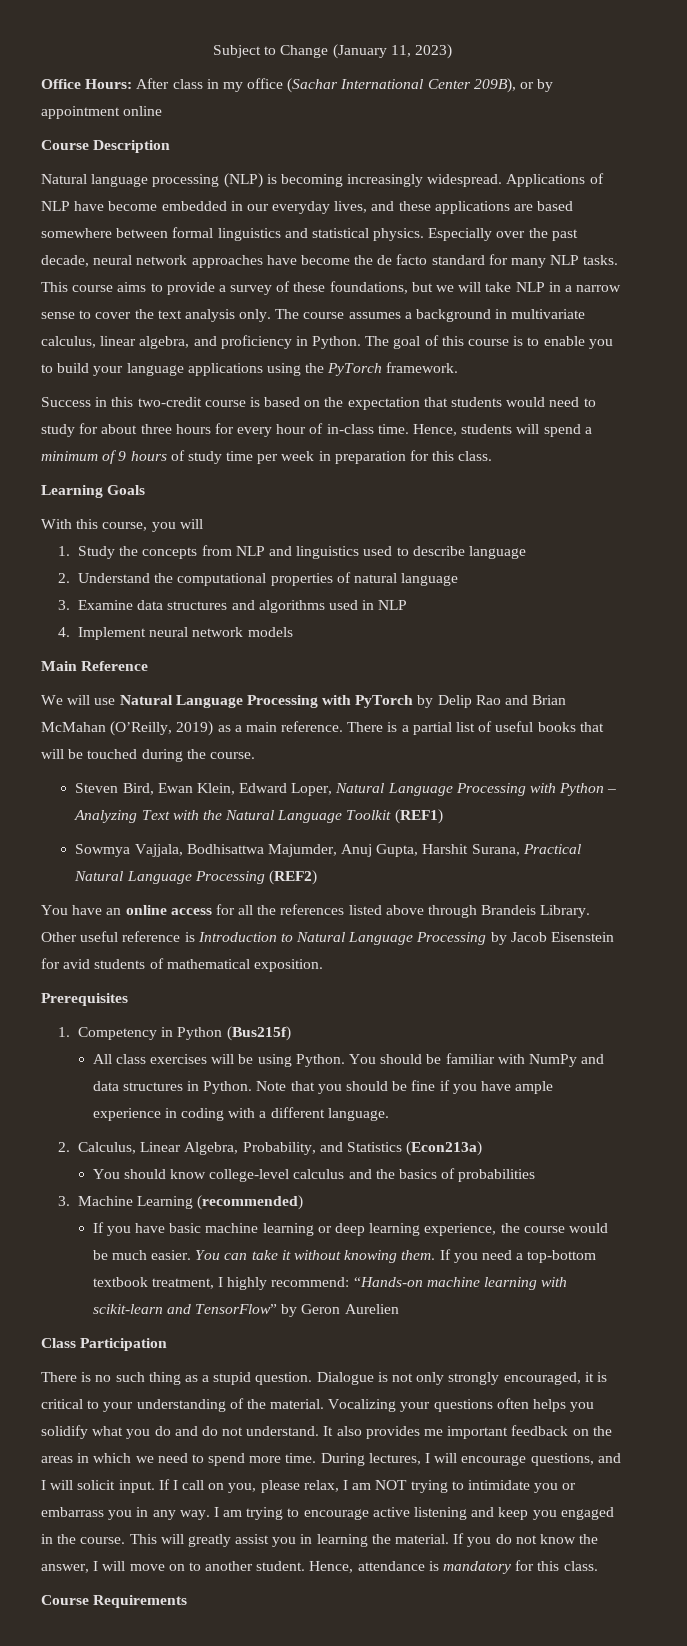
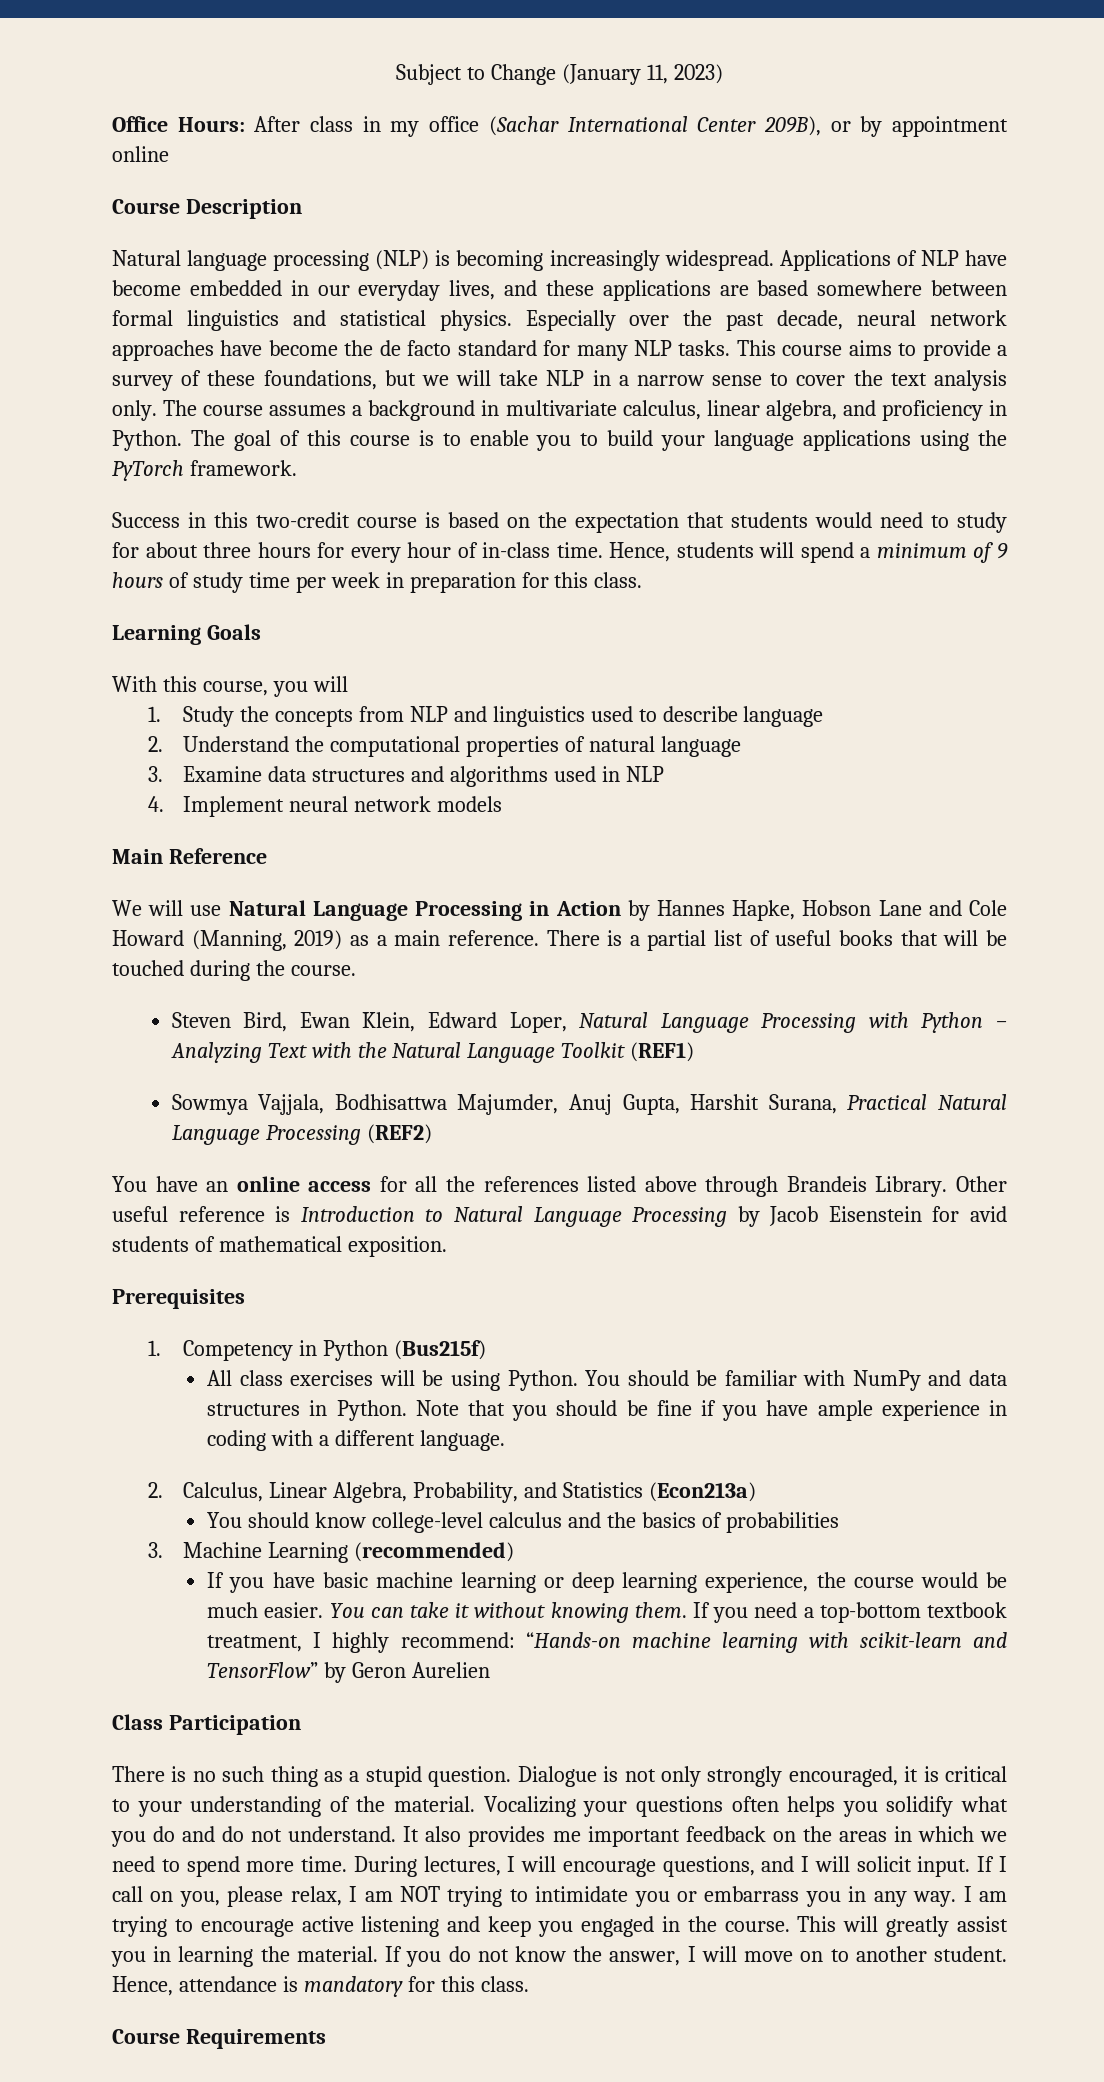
[322,695,567,708] [41,721,173,736] with PyTorch by Delip Rao and Brian McMahan (O’Reilly, -> [529,900,1007,921] [112,930,287,951] in Action by Hannes Hapke, Hobson Lane and Cole Howard (Manning,

